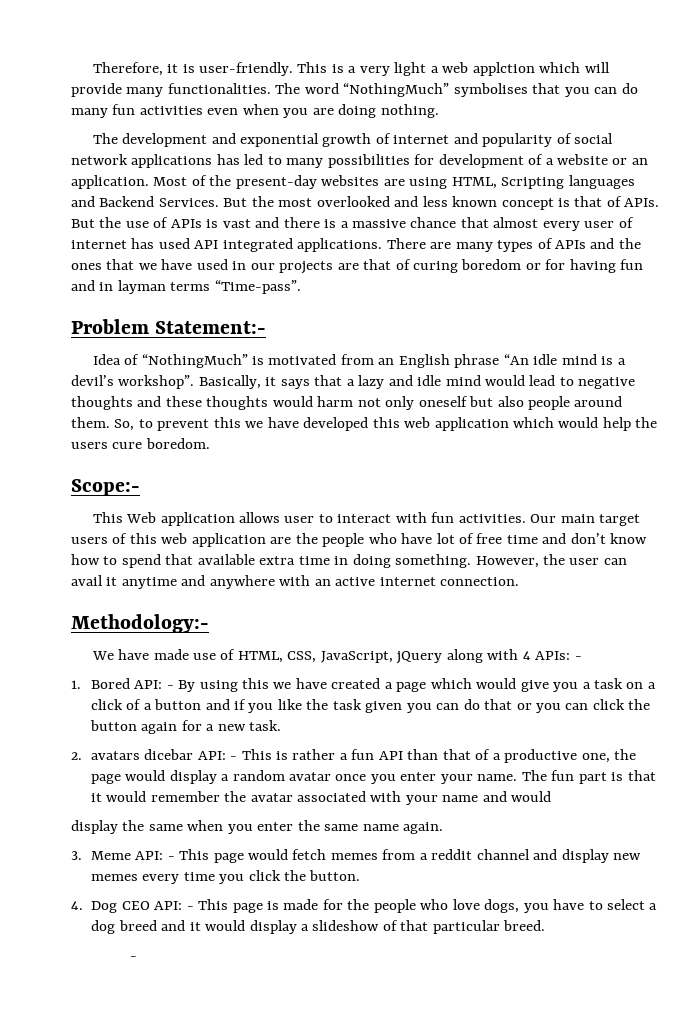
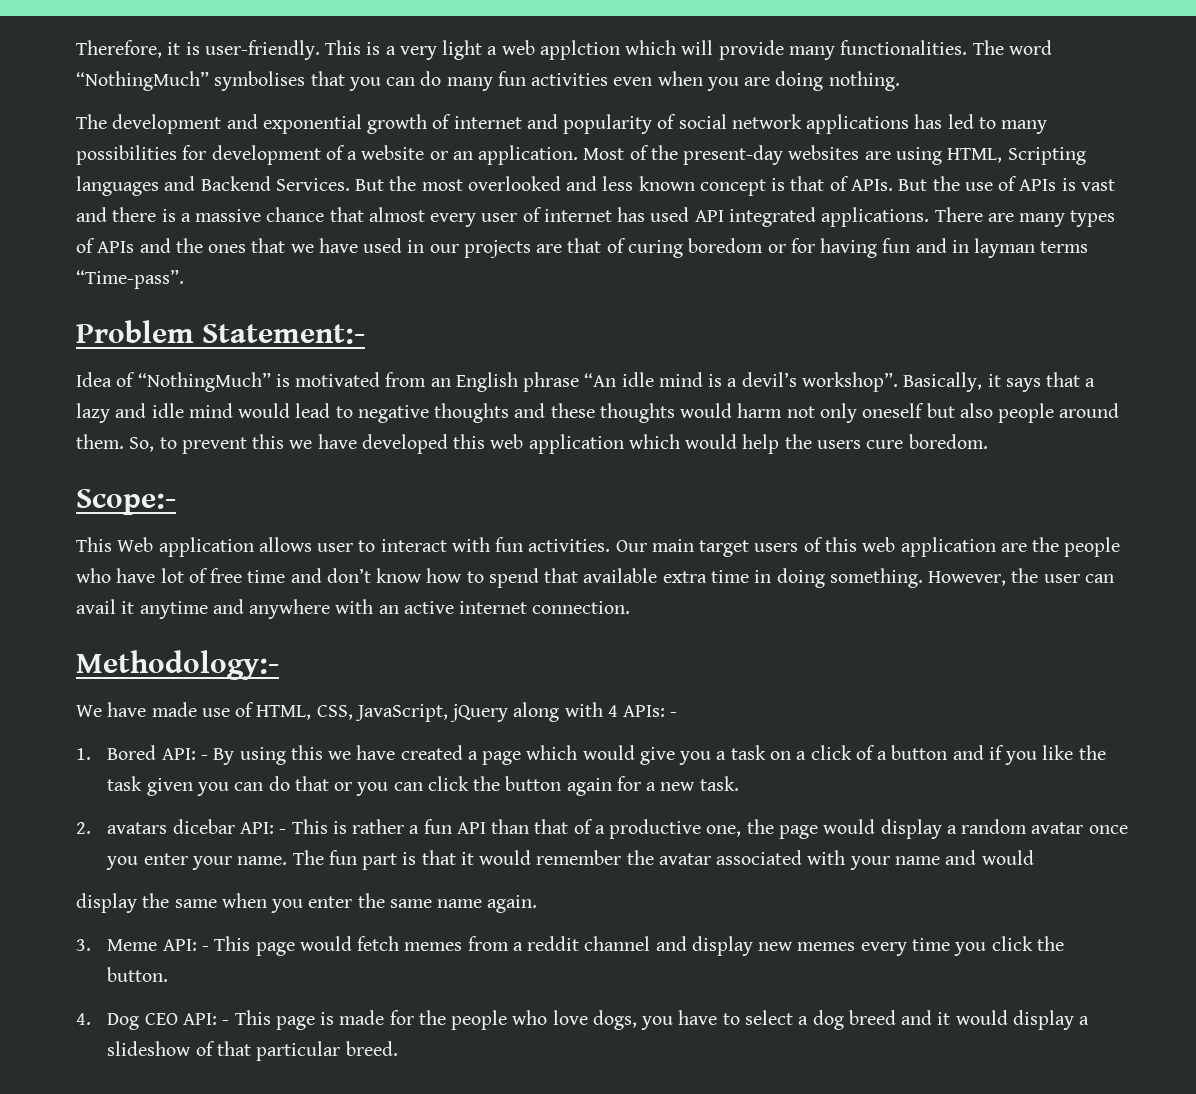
[130,956,138,960] // - -> (398, 1048) none

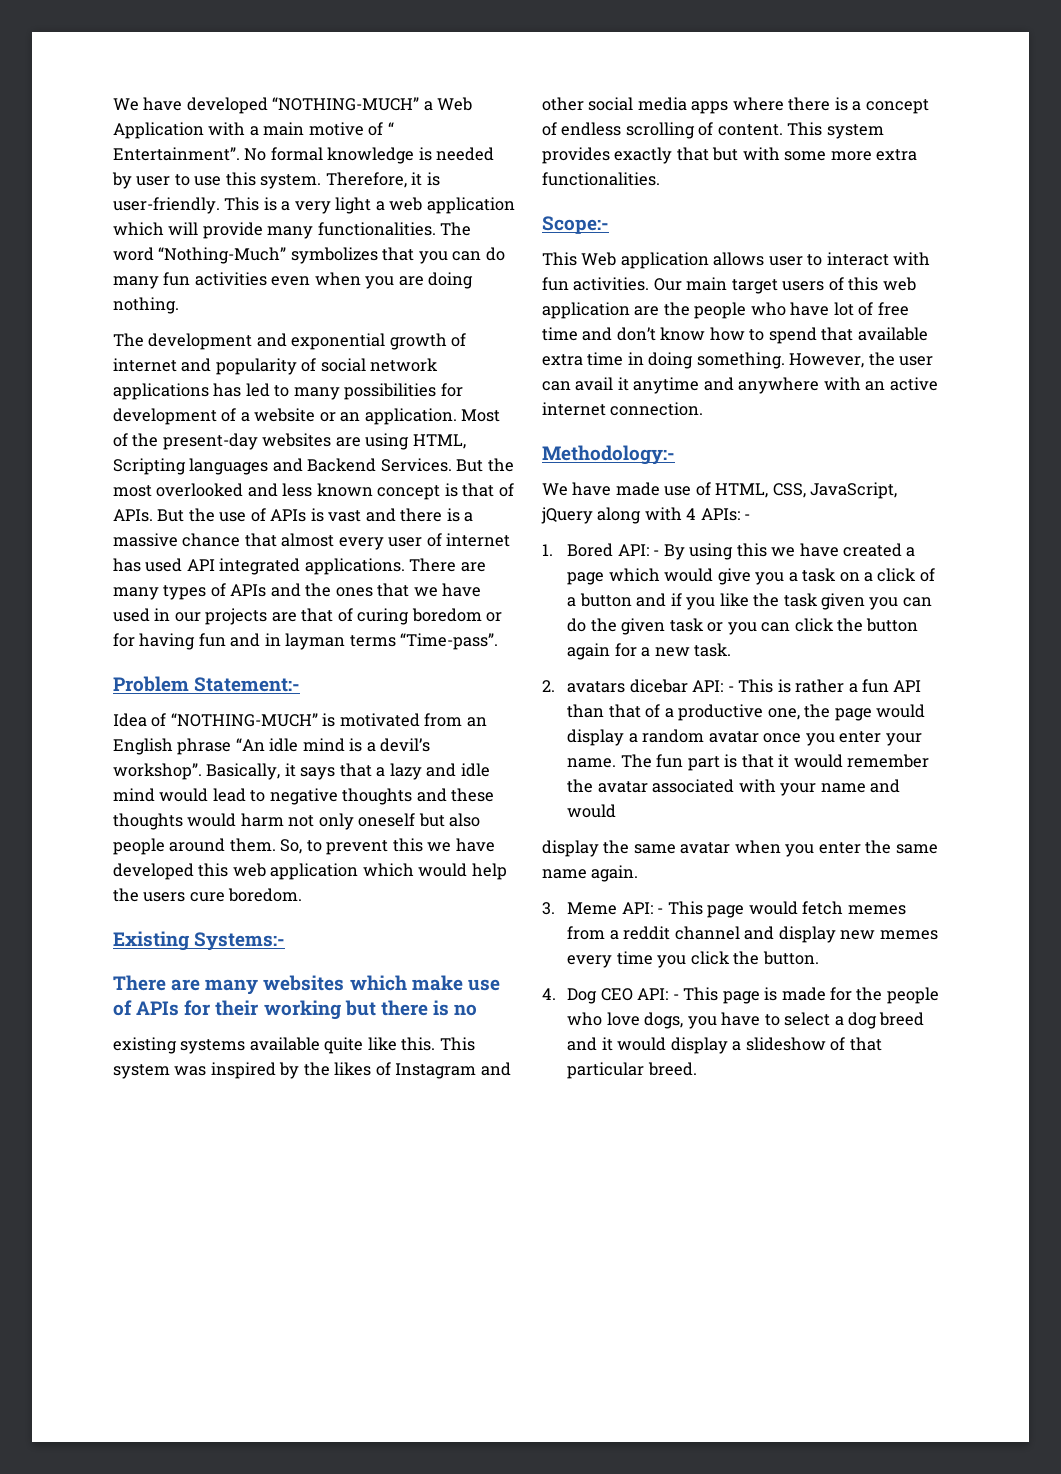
(76, 49) none -> [113,97,473,114] [113,122,394,139] [113,147,495,164] [112,172,322,189] We have developed “NOTHING-MUCH” a Web Application with a main motive of “ Entertainment”. No formal knowledge is needed by user to use this system.
[539,40,620,60] applction -> [426,197,515,214] application
[76,71,306,91] “NothingMuch” symbolises -> [158,247,378,264] “Nothing-Much” symbolizes
[137,372,271,392] “NothingMuch” -> [170,713,318,727] “NOTHING-MUCH”
(988, 441) none -> [113,931,286,951] [113,975,500,995] [113,1000,478,1020] [113,1037,475,1054] [113,1062,511,1079] [542,97,929,114] [542,122,884,139] [542,147,918,164] [542,172,660,186] // Existing Systems:- // There are many websites which make use of APIs for their working but there is no // existing systems available quite like this. This system was inspired by the likes of Instagram and other social media apps where there is a concept of endless scrolling of content. This system provides exactly that but with some more extra functionalities.
[294,776,329,791] that -> [590,618,704,635] the given task
(217, 903) none -> [680,842,731,854] avatar

